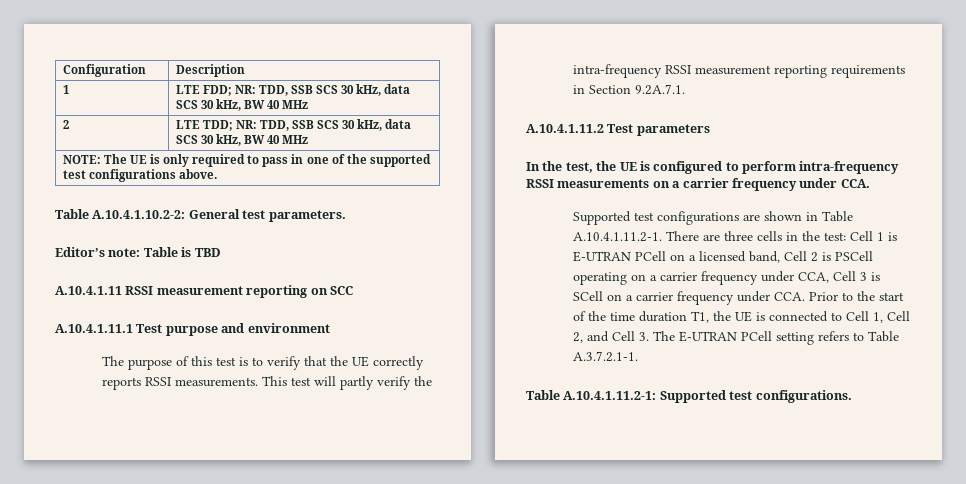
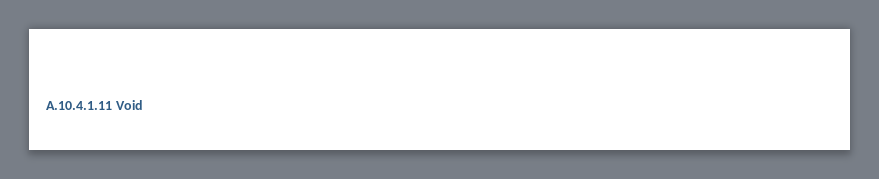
[62,64,146,77] [175,64,245,77] [62,85,69,94] [175,84,411,96] [175,99,309,111] [62,120,69,129] [175,119,412,131] [175,134,309,146] [62,154,431,167] [62,169,217,182] [55,209,346,222] [55,247,221,257] [55,285,353,298] [55,323,330,336] [101,356,424,370] [101,376,432,390] [572,64,905,78] [572,84,685,95] [526,124,710,136] [526,161,900,174] [526,178,870,191] [572,211,853,225] [572,231,897,242] [572,251,873,263] [572,271,880,285] [572,291,904,305] [572,311,910,323] [572,331,899,345] [572,351,638,362] [526,390,852,403] Configuration | Description // 1 | LTE FDD; NR: TDD, SSB SCS 30 kHz, data SCS 30 kHz, BW 40 MHz // 2 | LTE TDD; NR: TDD, SSB SCS 30 kHz, data SCS 30 kHz, BW 40 MHz // NOTE: The UE is only required to pass in one of the supported test configurations above. // Table A.10.4.1.10.2-2: General test parameters. // Editor’s note: Table is TBD // A.10.4.1.11 RSSI measurement reporting on SCC // A.10.4.1.11.1 Test purpose and environment // The purpose of this test is to verify that the UE correctly reports RSSI measurements. This test will partly verify the intra-frequency RSSI measurement reporting requirements in Section 9.2A.7.1. // A.10.4.1.11.2 Test parameters // In the test, the UE is configured to perform intra-frequency RSSI measurements on a carrier frequency under CCA. // Supported test configurations are shown in Table A.10.4.1.11.2-1. There are three cells in the test: Cell 1 is E-UTRAN PCell on a licensed band, Cell 2 is PSCell operating on a carrier frequency under CCA, Cell 3 is SCell on a carrier frequency under CCA. Prior to the start of the time duration T1, the UE is connected to Cell 1, Cell 2, and Cell 3. The E-UTRAN PCell setting refers to Table A.3.7.2.1-1. // Table A.10.4.1.11.2-1: Supported test configurations. -> [46,100,143,110] A.10.4.1.11 Void

